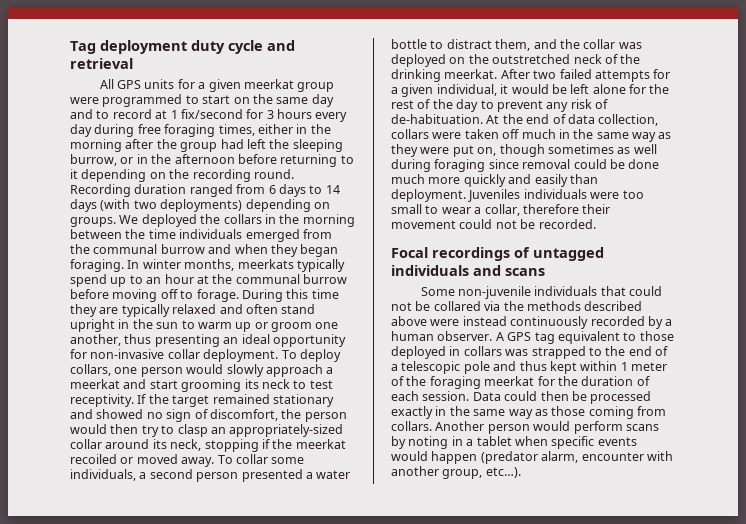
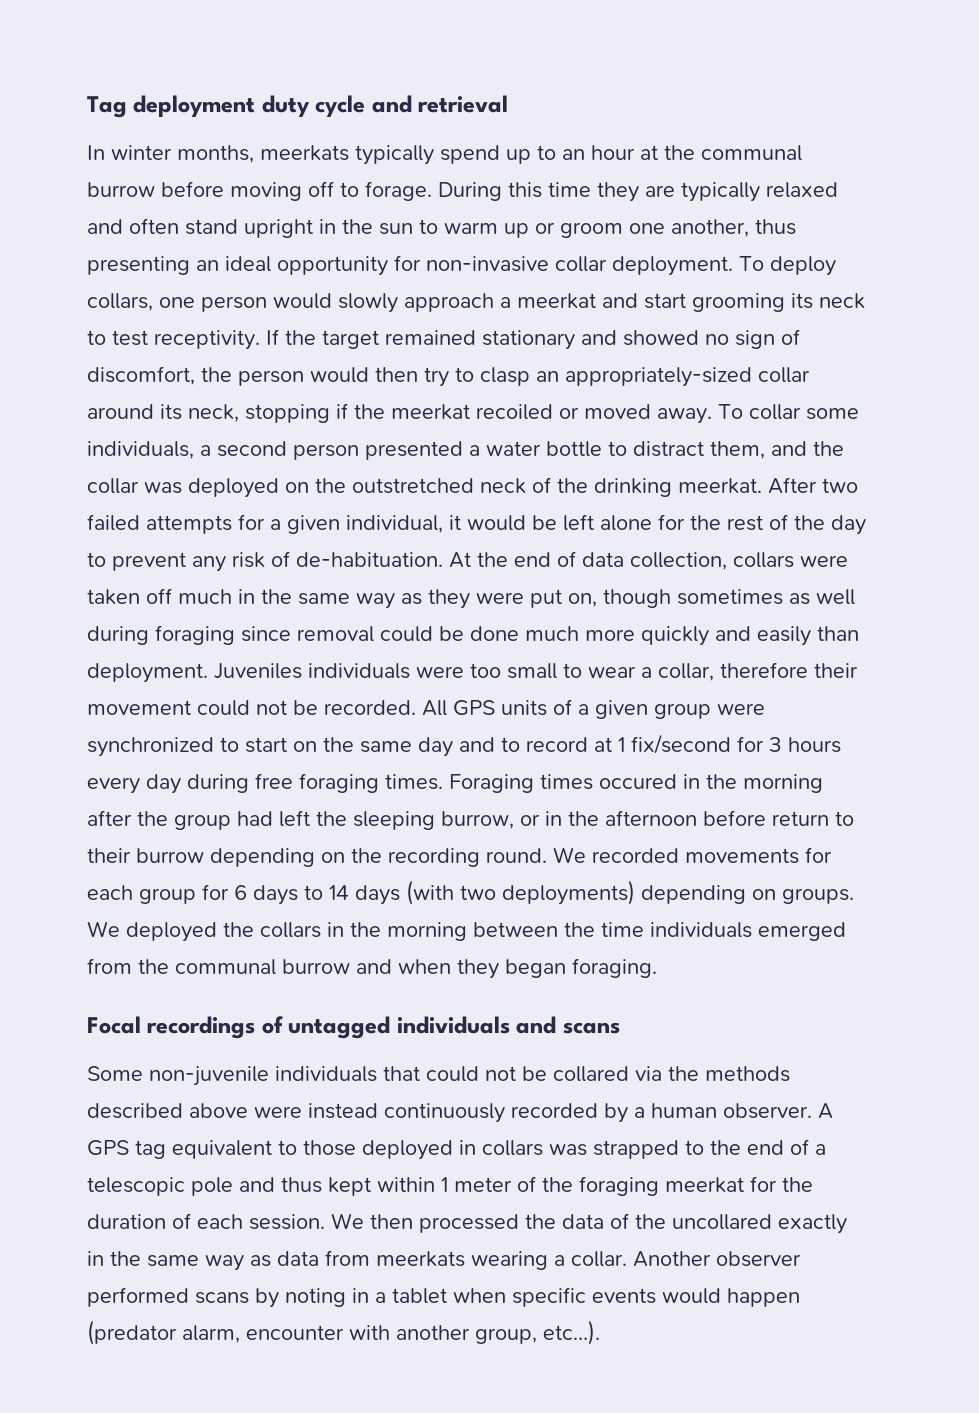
[99,79,335,92] [70,94,334,107] [70,109,348,122] [70,124,331,137] [70,139,343,152] [70,154,354,167] [70,169,294,182] [70,184,340,197] [70,199,330,212] [70,214,355,227] [70,229,332,242] [70,244,339,257] [70,259,124,272] All GPS units for a given meerkat group were programmed to start on the same day and to record at 1 fix/second for 3 hours every day during free foraging times, either in the morning after the group had left the sleeping burrow, or in the afternoon before returning to it depending on the recording round. Recording duration ranged from 6 days to 14 days (with two deployments) depending on groups. We deployed the collars in the morning between the time individuals emerged from the communal burrow and when they began foraging. -> (509, 104) none
(596, 224) none -> [422,699,765,719] [87,734,841,757] [87,773,823,794] [87,810,854,830] [87,847,832,867] [87,880,854,905] [87,921,846,942] [87,958,657,979] All GPS units of a given group were synchronized to start on the same day and to record at 1 fix/second for 3 hours every day during free foraging times. Foraging times occured in the morning after the group had left the sleeping burrow, or in the afternoon before return to their burrow depending on the recording round. We recorded movements for each group for 6 days to 14 days (with two deployments) depending on groups. We deployed the collars in the morning between the time individuals emerged from the communal burrow and when they began foraging.
[472,391,652,404] Data could then be processed -> [331,1213,772,1233] We then processed the data of the uncollared
[551,406,666,419] [391,421,623,434] those coming from collars. Another person would perform -> [277,1250,801,1270] [87,1287,189,1307] data from meerkats wearing a collar. Another observer performed

